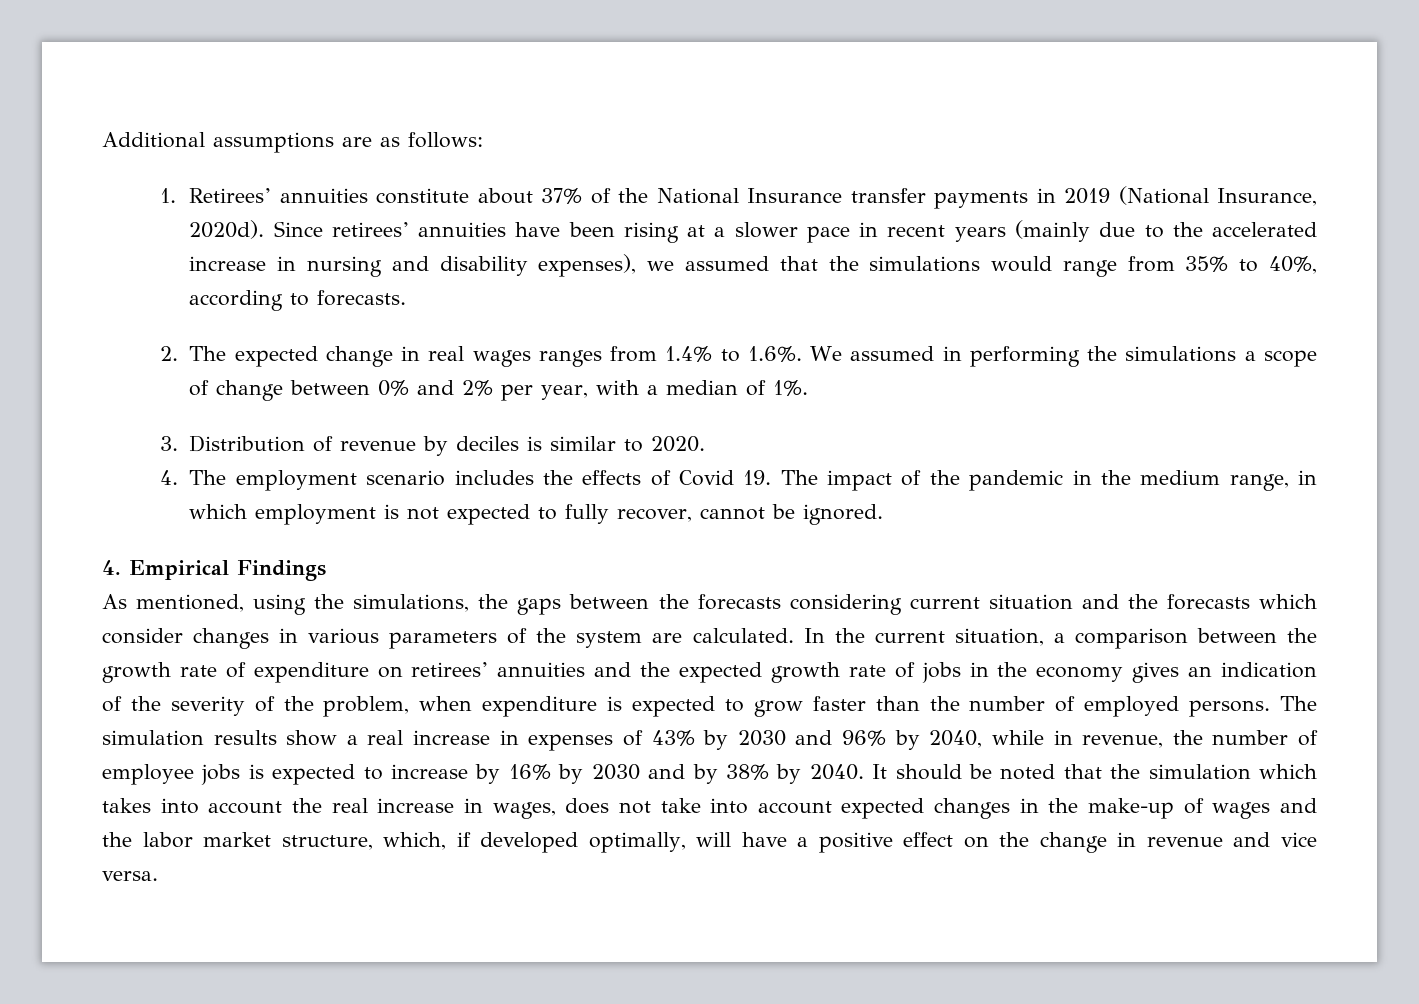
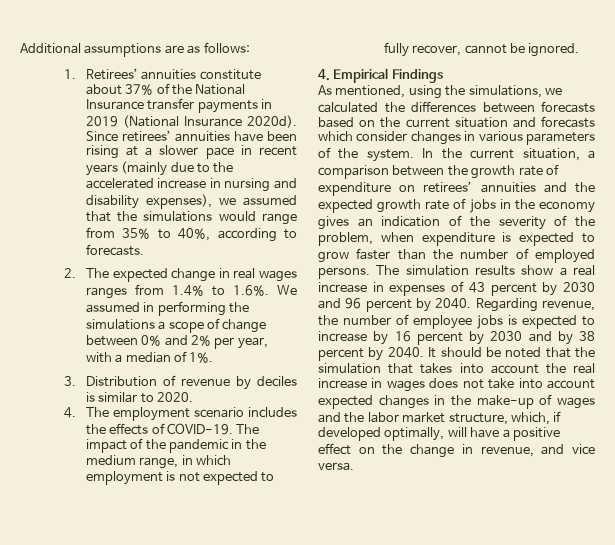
[1217,188,1317,206] Insurance, -> [183,116,242,127] Insurance
[678,470,772,486] Covid 19. -> [167,423,234,435] COVID-19.
[478,594,902,615] the gaps between the forecasts considering -> [544,88,562,95] [318,101,595,113] [318,117,401,128] we calculated the differences between forecasts based on the
[1127,594,1158,609] the -> (536, 122) none
[576,628,794,648] system are calculated. -> [366,149,414,162] system.
[651,730,1073,750] 43% by 2030 and 96% by 2040, while in -> [468,282,595,296] [318,298,538,312] 43 percent by 2030 and 96 percent by 2040. Regarding
[508,764,551,780] 16% -> [394,331,463,345] 16 percent
[725,764,769,780] 38% -> [579,331,595,341] [318,348,364,361] 38 percent
[1259,764,1317,779] which -> [388,363,414,374] that
[492,802,556,819] wages, -> [386,380,425,392] wages
[1146,836,1223,847] revenue -> [480,446,534,457] revenue,

